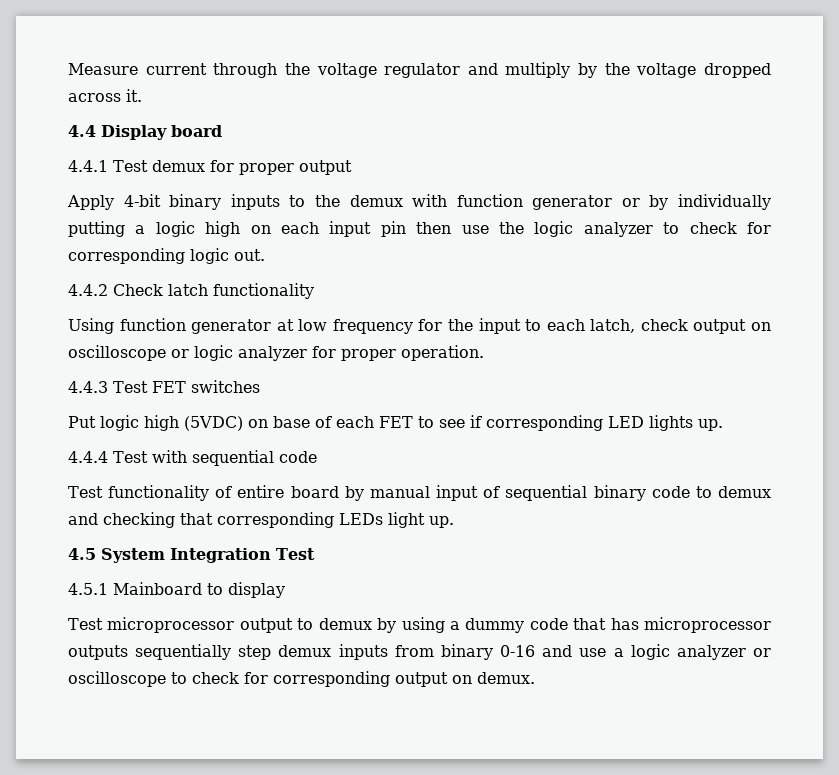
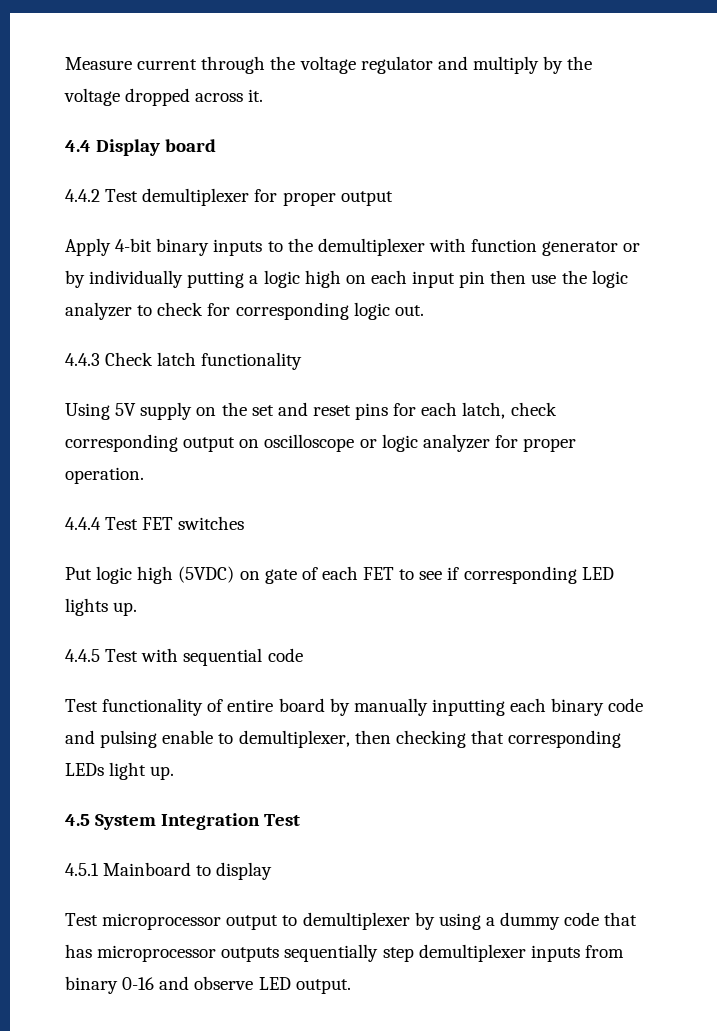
[68,160,205,172] 4.4.1 Test demux -> [65,188,250,206] 4.4.2 Test demultiplexer
[349,195,403,207] demux -> [317,238,425,256] demultiplexer
[68,284,108,296] 4.4.2 -> [65,353,100,366] 4.4.3
[119,318,542,334] function generator at low frequency for the input to -> [115,402,417,420] 5V supply on the set and reset pins for
(688, 325) none -> [65,434,178,452] corresponding
[68,381,108,393] 4.4.3 -> [65,517,101,530] 4.4.4
[273,416,310,428] base -> [264,569,297,584] gate
[68,451,108,463] 4.4.4 -> [65,649,100,662] 4.4.5
[369,485,772,501] [68,513,98,525] manual input of sequential binary code to demux and -> [353,698,644,716] [65,730,391,748] manually inputting each binary code and pulsing enable to demultiplexer, then
[318,618,372,630] demux -> [302,912,410,930] demultiplexer
[278,645,332,657] demux -> [418,944,526,962] demultiplexer
[579,644,771,660] [68,671,535,687] use a logic analyzer or oscilloscope to check for corresponding output on demux. -> [194,976,351,994] observe LED output.

